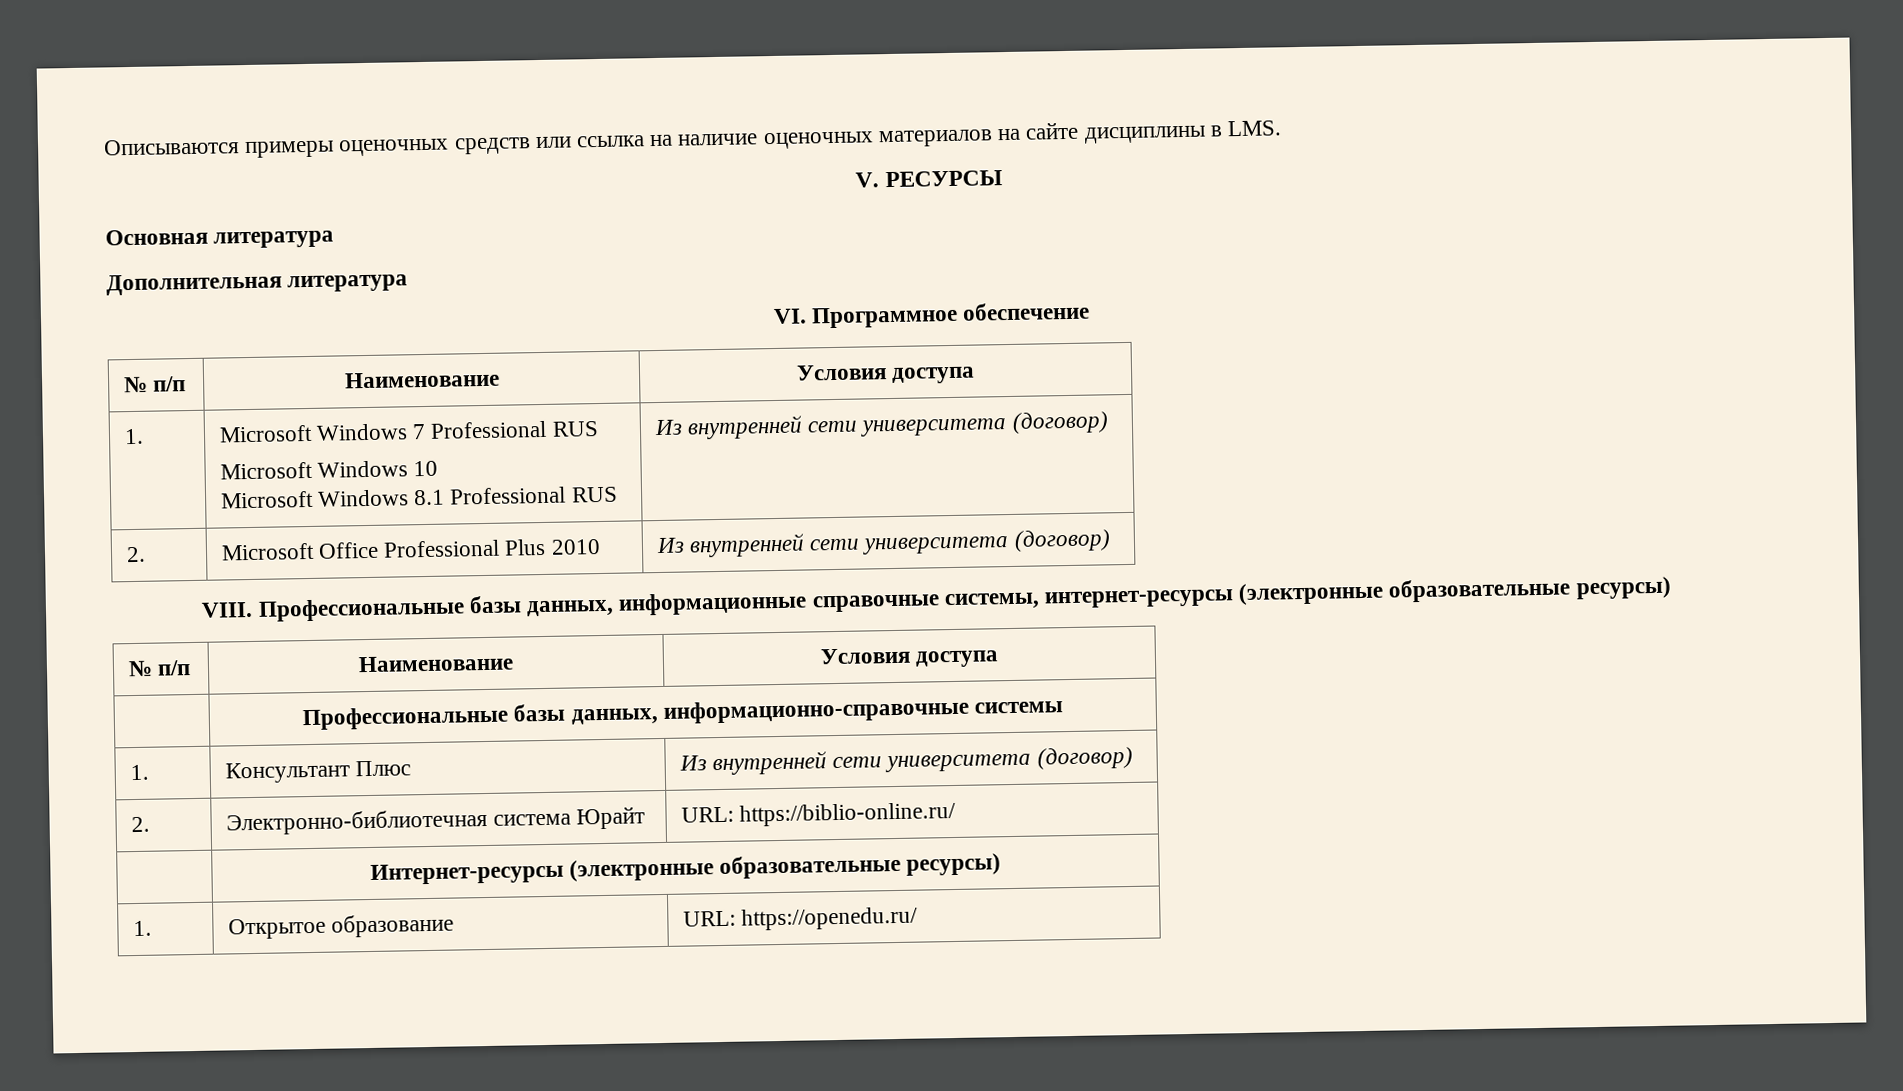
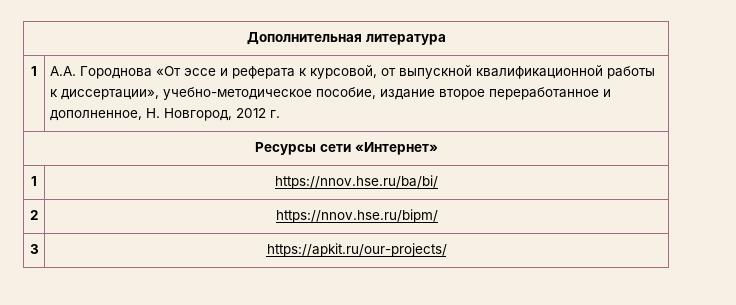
[103,120,1282,159] [855,170,1003,188] [105,228,335,249] [106,272,409,296] [772,301,1091,329] [122,376,187,394] [343,370,500,389] [795,364,976,384] [123,428,144,445] [218,420,599,443] [219,460,439,480] [219,486,618,509] [653,411,1109,440] [125,546,146,563] [220,538,601,561] [655,529,1111,558] [201,576,1671,622] [127,660,192,678] [358,654,514,673] [819,647,1000,668] [302,697,1063,731] [129,764,149,781] [224,760,412,784] [678,746,1133,776] [130,816,150,833] [225,806,646,836] [680,801,957,827] [369,853,1002,886] [132,920,152,937] [227,913,455,940] [682,906,919,931] Описываются примеры оценочных средств или ссылка на наличие оценочных материалов на сайте дисциплины в LMS. // V. РЕСУРСЫ // Основная литература // Дополнительная литература // VI. Программное обеспечение // № п/п | Наименование | Условия доступа // 1. | Microsoft Windows 7 Professional RUS // Microsoft Windows 10 // Microsoft Windows 8.1 Professional RUS | Из внутренней сети университета (договор) // 2. | Microsoft Office Professional Plus 2010 | Из внутренней сети университета (договор) // VIII. Профессиональные базы данных, информационные справочные системы, интернет-ресурсы (электронные образовательные ресурсы) // № п/п | Наименование | Условия доступа // | Профессиональные базы данных, информационно-справочные системы // 1. | Консультант Плюс | Из внутренней сети университета (договор) // 2. | Электронно-библиотечная система Юрайт | URL: https://biblio-online.ru/ // | Интернет-ресурсы (электронные образовательные ресурсы) // 1. | Открытое образование | URL: https://openedu.ru/ -> [246,32,446,45] [31,66,37,76] [49,65,655,79] [49,87,611,100] [49,108,280,121] [254,142,438,155] [31,176,37,186] [275,175,438,189] [29,210,39,220] [275,209,438,223] [29,244,39,254] [266,243,447,257] Дополнительная литература // 1 | А.А. Городнова «От эссе и реферата к курсовой, от выпускной квалификационной работы к диссертации», учебно-методическое пособие, издание второе переработанное и дополненное, Н. Новгород, 2012 г. // Ресурсы сети «Интернет» // 1 | https://nnov.hse.ru/ba/bi/ // 2 | https://nnov.hse.ru/bipm/ // 3 | https://apkit.ru/our-projects/

